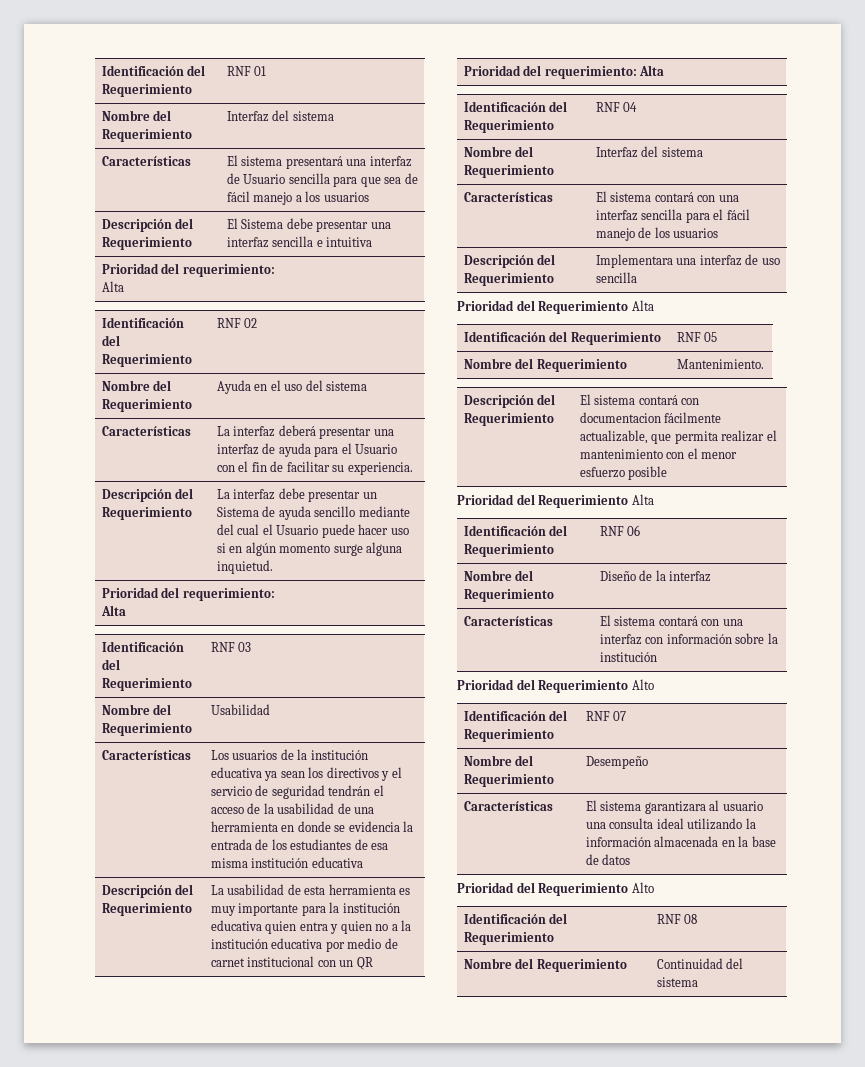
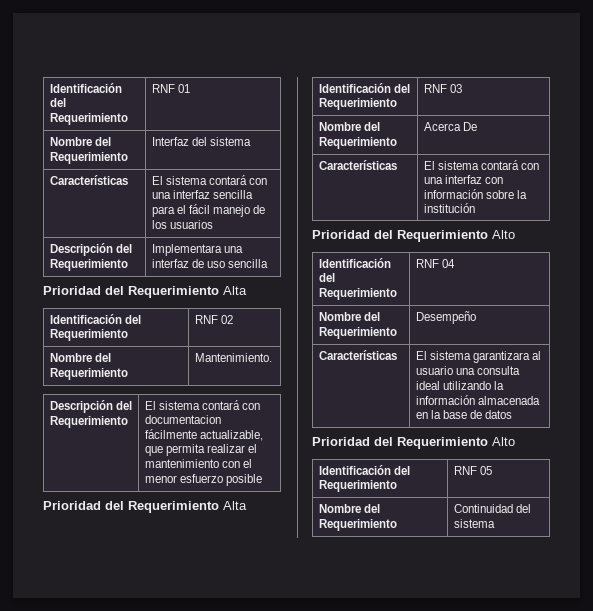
[101,156,191,166] [226,155,412,169] [226,173,418,187] [226,191,369,205] [101,218,194,232] [101,237,192,250] [226,218,391,232] [226,236,373,248] [101,263,275,277] [101,281,124,292] [101,317,184,328] [101,335,120,346] [101,354,192,367] [216,318,258,328] [101,380,172,391] [101,399,192,412] [216,380,368,394] [101,426,191,436] [216,425,394,439] [216,443,398,457] [216,461,413,475] [101,488,194,502] [101,507,192,520] [216,488,377,502] [216,506,410,520] [216,524,409,538] [216,542,403,556] [216,560,273,574] [101,587,275,601] [100,605,126,616] [101,641,184,652] [101,659,120,670] [101,678,192,691] [210,642,252,652] [101,704,172,715] [101,723,192,736] [210,704,270,715] [101,750,191,760] [210,749,368,760] [210,767,402,781] [210,785,384,799] [210,803,375,814] [210,821,414,832] [210,839,389,850] [210,857,363,868] [101,884,194,898] [101,903,192,916] [210,884,411,895] [210,902,400,916] [210,920,412,934] [210,938,398,952] [210,956,373,970] [463,65,665,79] [463,101,568,112] [463,120,554,133] [595,102,638,112] [463,146,534,157] [463,165,554,178] [595,146,703,158] // Características | El sistema presentará una interfaz de Usuario sencilla para que sea de fácil manejo a los usuarios // Descripción del Requerimiento | El Sistema debe presentar una interfaz sencilla e intuitiva // Prioridad del requerimiento: // Alta // Identificación del Requerimiento | RNF 02 // Nombre del Requerimiento | Ayuda en el uso del sistema // Características | La interfaz deberá presentar una interfaz de ayuda para el Usuario con el fin de facilitar su experiencia. // Descripción del Requerimiento | La interfaz debe presentar un Sistema de ayuda sencillo mediante del cual el Usuario puede hacer uso si en algún momento surge alguna inquietud. // Prioridad del requerimiento: // Alta // Identificación del Requerimiento | RNF 03 // Nombre del Requerimiento | Usabilidad // Características | Los usuarios de la institución educativa ya sean los directivos y el servicio de seguridad tendrán el acceso de la usabilidad de una herramienta en donde se evidencia la entrada de los estudiantes de esa misma institución educativa // Descripción del Requerimiento | La usabilidad de esta herramienta es muy importante para la institución educativa quien entra y quien no a la institución educativa por medio de carnet institucional con un QR // Prioridad del requerimiento: Alta // Identificación del Requerimiento | RNF 04 // Nombre del Requerimiento | Interfaz del sistema -> (251, 141) none
[704,332,718,342] 05 -> [220,315,233,324] 02
[627,525,641,536] [463,570,534,581] [463,589,554,602] [599,570,712,582] 06 // Nombre del Requerimiento | Diseño de la interfaz -> [449,84,462,93] [318,122,380,131] [318,137,397,149] [423,122,477,131] 03 // Nombre del Requerimiento | Acerca De
[613,711,627,721] 07 -> [441,259,455,268] 04
[684,914,698,924] 08 -> [479,466,492,475] 05

